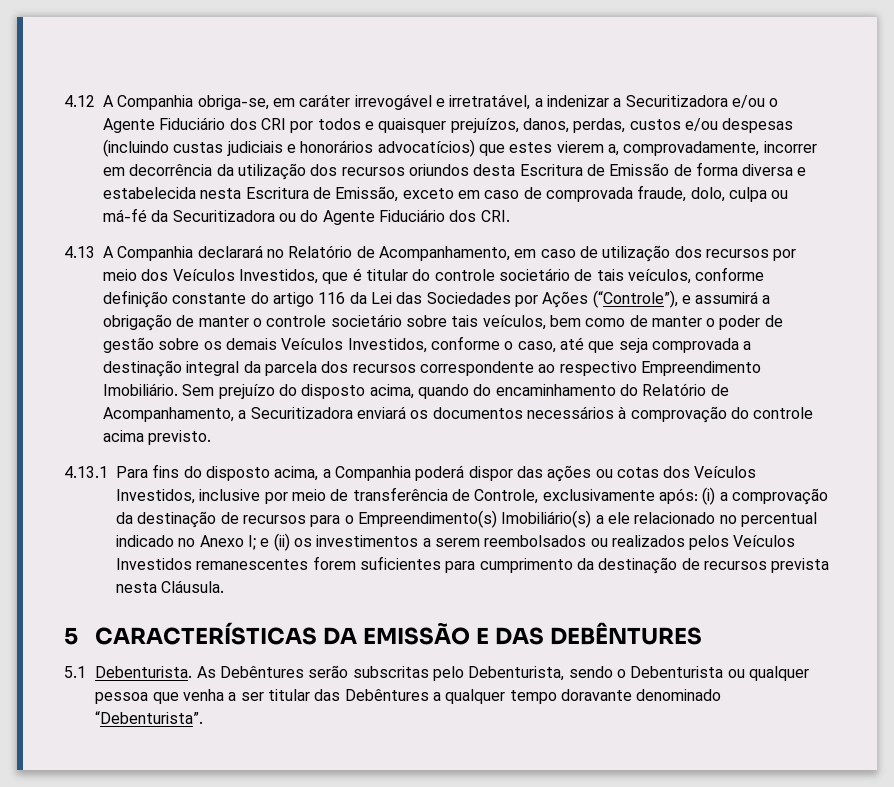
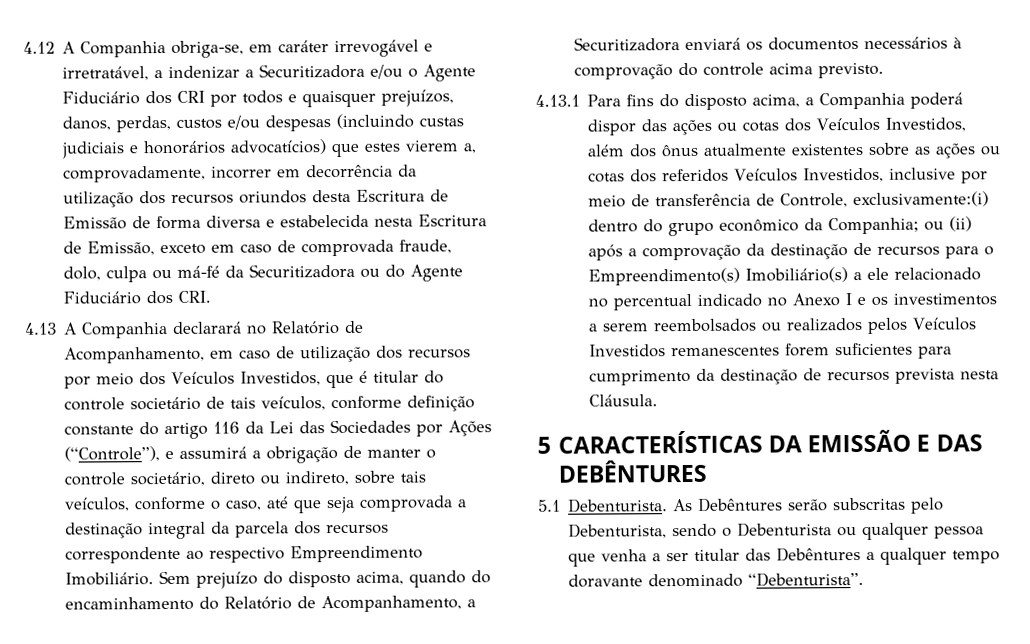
[330,314,783,330] [103,337,427,353] societário sobre tais veículos, bem como de manter o poder de gestão sobre os demais Veículos Investidos, -> [130,470,427,487] [65,497,131,512] societário, direto ou indireto, sobre tais veículos,
(195, 496) none -> [587,142,1002,159] [588,167,885,183] além dos ônus atualmente existentes sobre as ações ou cotas dos referidos Veículos Investidos,
[542,487,716,505] exclusivamente após: (i) -> [853,191,990,208] [588,216,973,237] [588,244,624,261] exclusivamente:(i) dentro do grupo econômico da Companhia; ou (ii) após
[247,533,290,551] I; e (ii) -> [845,293,867,306] I e

